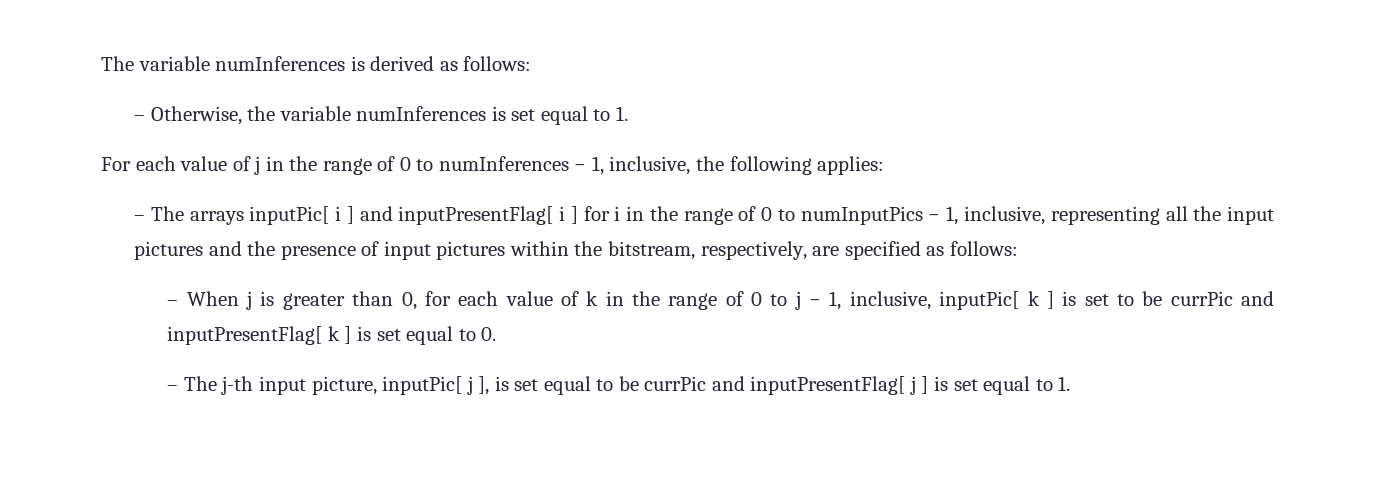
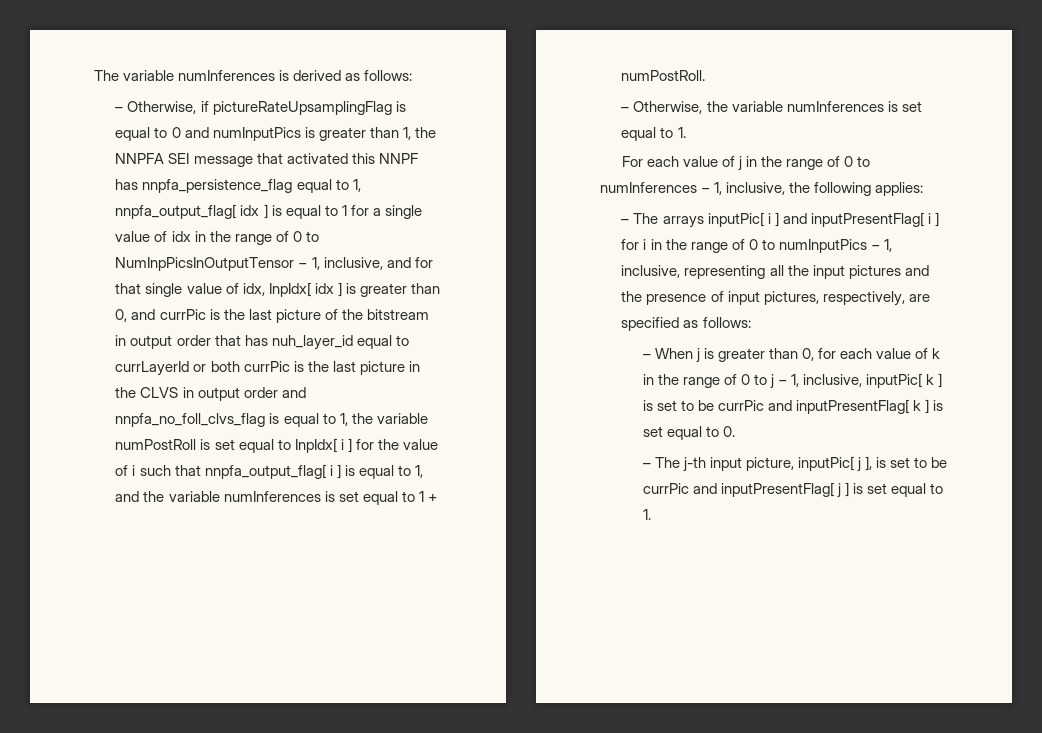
(532, 63) none -> [115,101,406,115] [115,127,436,141] [115,153,418,167] [115,179,361,193] [115,204,422,219] [115,231,319,245] [115,257,433,271] [115,282,440,297] [115,309,429,323] [115,335,409,350] [115,361,420,376] [115,387,306,401] [115,413,428,427] [115,438,438,453] [115,464,423,479] [115,491,437,505] [621,70,706,81] // – Otherwise, if pictureRateUpsamplingFlag is equal to 0 and numInputPics is greater than 1, the NNPFA SEI message that activated this NNPF has nnpfa_persistence_flag equal to 1, nnpfa_output_flag[ idx ] is equal to 1 for a single value of idx in the range of 0 to NumInpPicsInOutputTensor − 1, inclusive, and for that single value of idx, InpIdx[ idx ] is greater than 0, and currPic is the last picture of the bitstream in output order that has nuh_layer_id equal to currLayerId or both currPic is the last picture in the CLVS in output order and nnpfa_no_foll_clvs_flag is equal to 1, the variable numPostRoll is set equal to InpIdx[ i ] for the value of i such that nnpfa_output_flag[ i ] is equal to 1, and the variable numInferences is set equal to 1 + numPostRoll.
[436,241,696,260] pictures within the bitstream, -> [763,291,819,305] pictures,
[543,376,591,395] equal -> (911, 462) none

